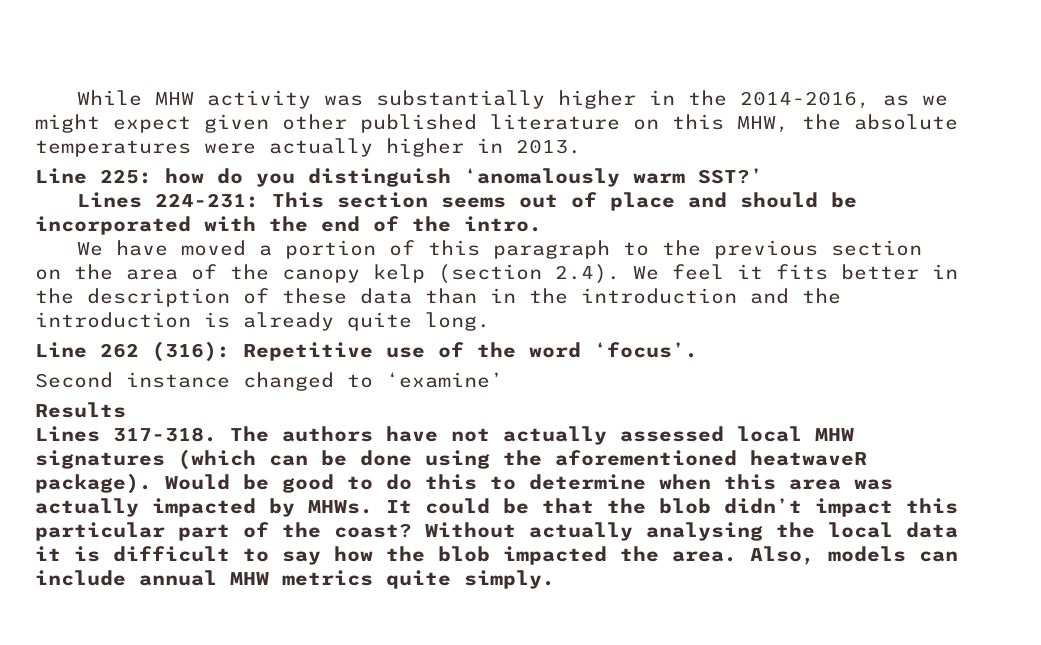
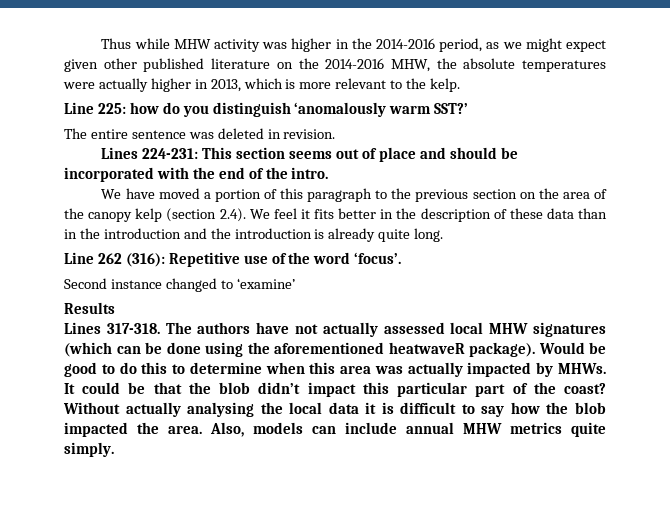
[76,90,142,106] While -> [101,38,170,49] Thus while
[375,90,545,109] substantially -> (288, 45) none
[739,91,870,109] 2014-2016, -> [375,38,483,52] 2014-2016 period,
[672,114,724,130] this -> [298,58,385,69] the 2014-2016
[516,139,581,154] 2013. -> [210,78,461,92] 2013, which is more relevant to the kelp.
(763, 176) none -> [64,128,336,139] // The entire sentence was deleted in revision.

